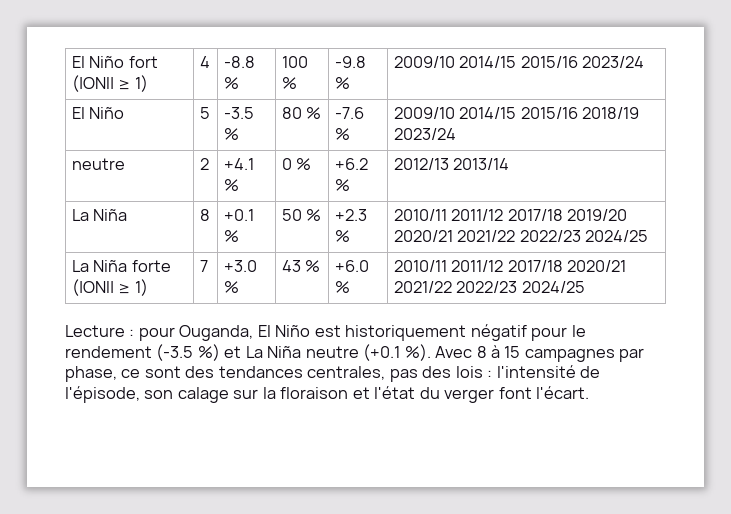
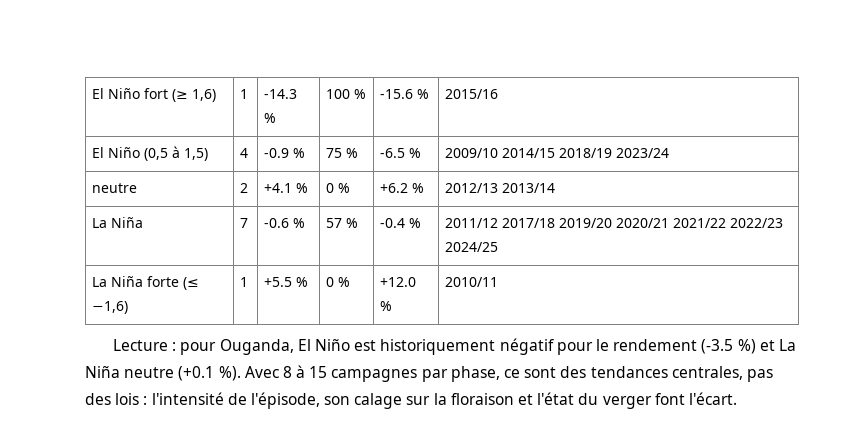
[71,75,148,92] [199,56,210,68] [223,56,255,68] [223,77,239,89] [281,56,308,68] [281,77,297,89] [334,56,366,68] [334,77,350,89] [393,56,645,68] [71,107,125,119] [199,107,210,119] [223,107,254,119] [223,128,239,140] [281,107,322,119] [334,107,364,119] [334,128,350,140] [393,107,578,119] (|ONI| ≥ 1) | 4 | -8.8 % | 100 % | -9.8 % | 2009/10 2014/15 2015/16 2023/24 // El Niño | 5 | -3.5 % | 80 % | -7.6 % | 2009/10 2014/15 2015/16 -> [172,89,217,102] [240,89,249,99] [264,89,298,99] [264,113,277,123] [326,89,367,99] [380,89,430,99] [445,89,499,99] [92,146,209,161] [240,148,249,158] [264,148,306,158] [326,148,359,158] [380,148,422,158] [445,148,556,158] (≥ 1,6) | 1 | -14.3 % | 100 % | -15.6 % | 2015/16 // El Niño (0,5 à 1,5) | 4 | -0.9 % | 75 % | -6.5 % | 2009/10 2014/15
[199,209,210,221] [223,209,254,221] [223,230,239,242] [281,209,322,221] [334,209,367,221] [334,230,350,242] [393,209,447,221] 8 | +0.1 % | 50 % | +2.3 % | 2010/11 -> [240,218,249,228] [264,218,306,228] [326,218,359,228] [380,218,422,228] 7 | -0.6 % | 57 % | -0.4 % |
[71,279,148,296] [199,260,208,272] [223,260,257,272] [223,281,239,293] [281,260,321,272] [334,260,369,272] [334,281,350,293] [393,260,627,272] [393,281,585,293] (|ONI| ≥ 1) | 7 | +3.0 % | 43 % | +6.0 % | 2010/11 2011/12 2017/18 2020/21 2021/22 2022/23 2024/25 -> [183,277,200,290] [92,301,129,314] [240,277,249,287] [264,277,309,287] [326,277,351,287] [380,277,417,287] [380,301,393,311] [445,277,499,287] (≤ −1,6) | 1 | +5.5 % | 0 % | +12.0 % | 2010/11

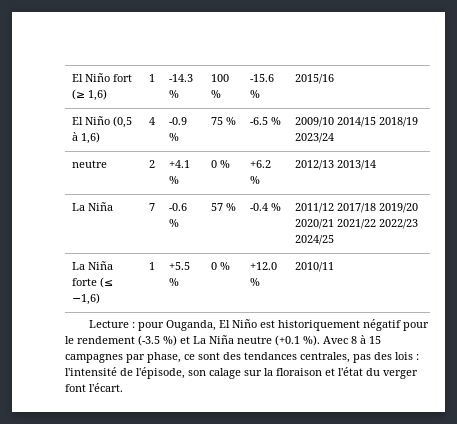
[184,148,209,161] 1,5) -> [80,132,100,144] 1,6)

